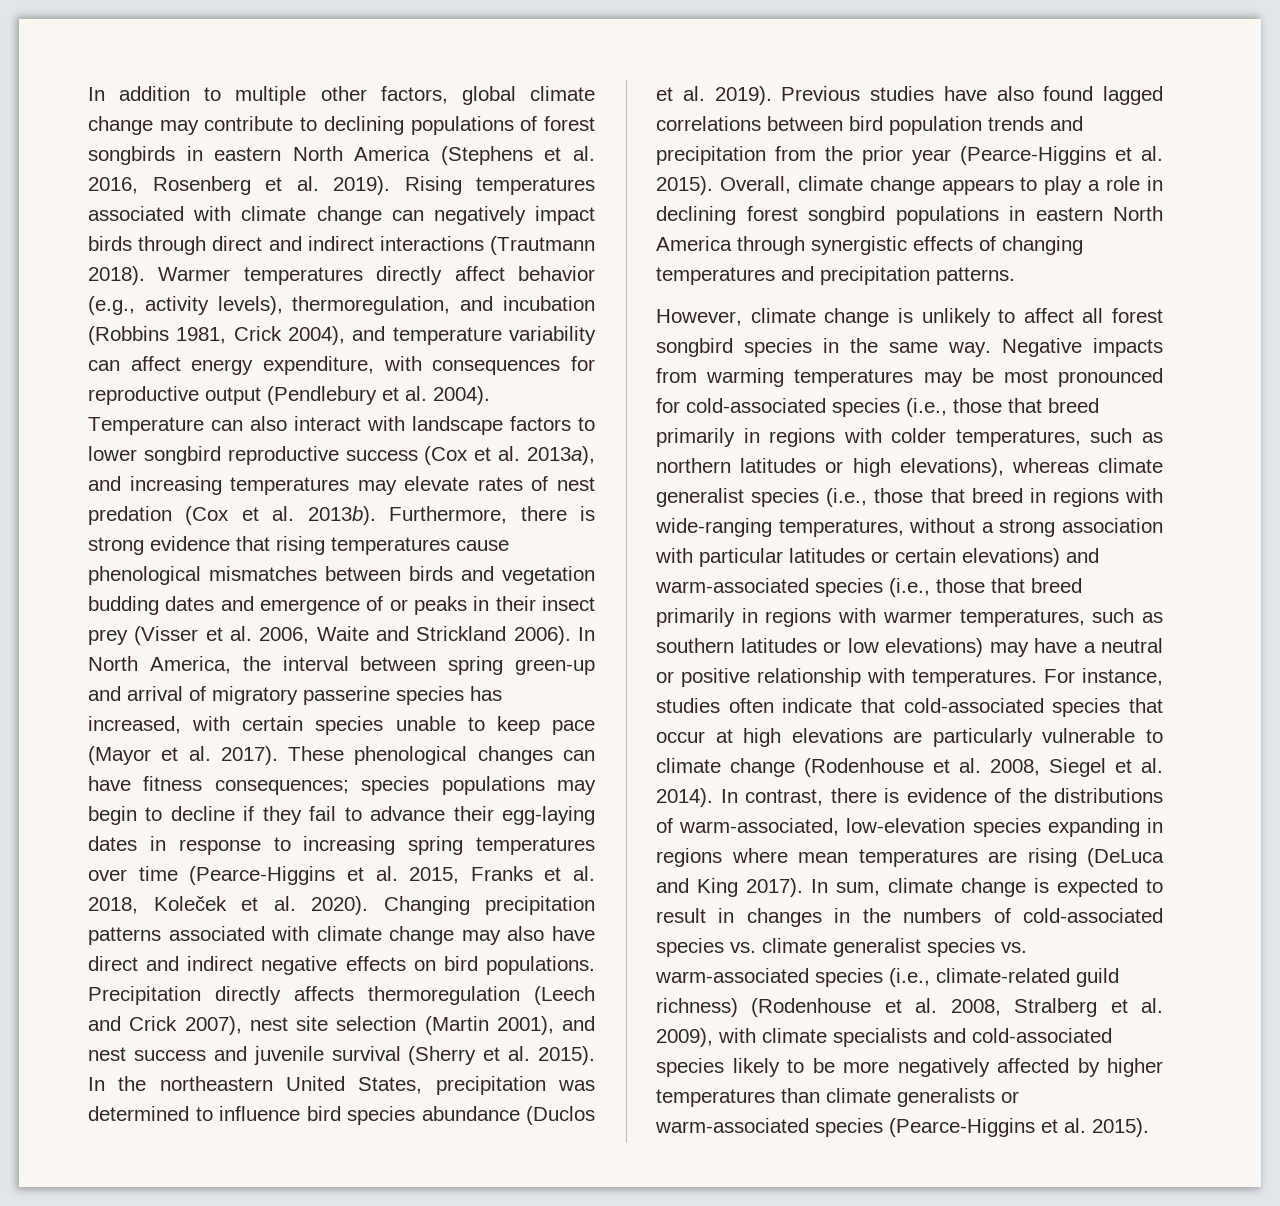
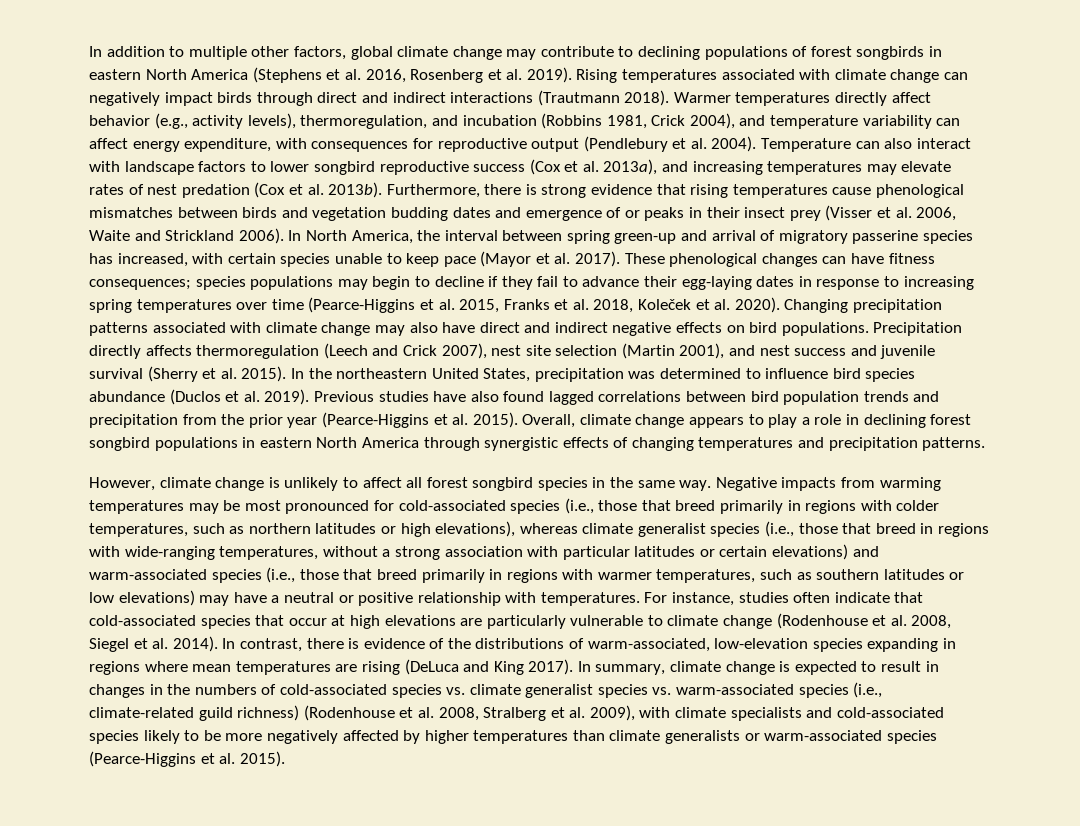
[836,882,880,896] sum, -> [595,664,666,675] summary,

